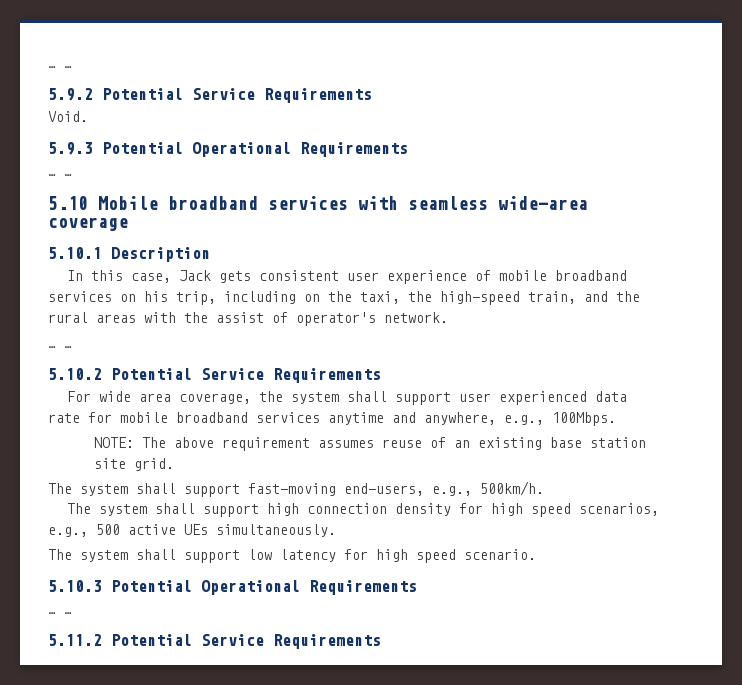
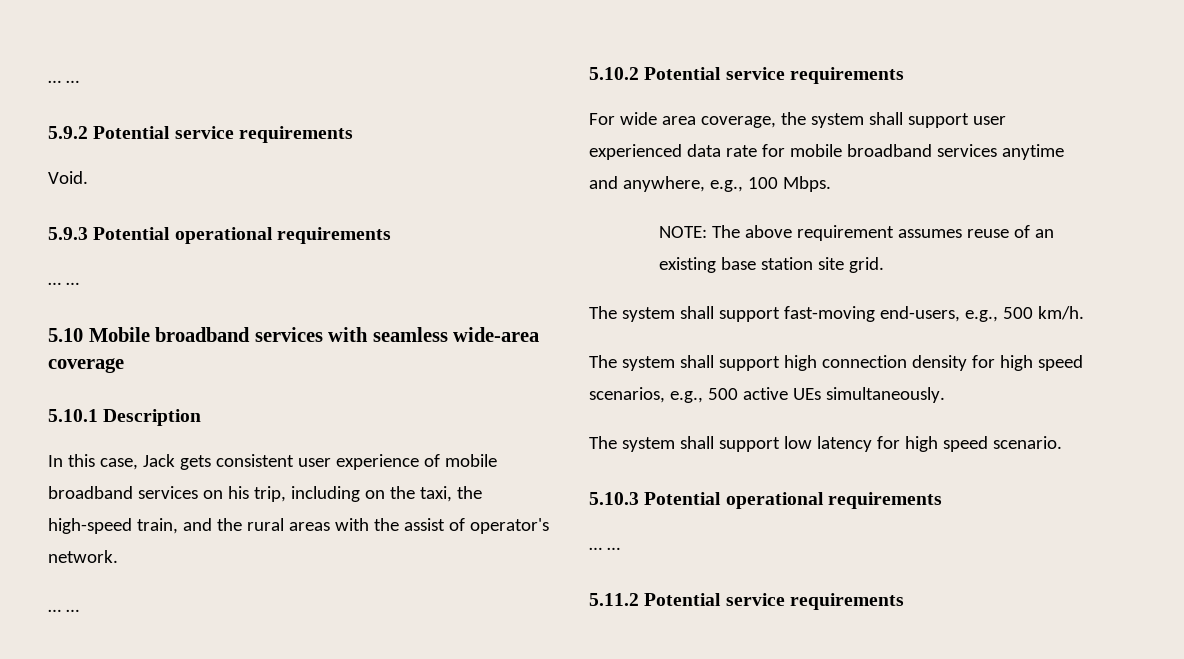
[192,88,372,103] Service Requirements -> [174,126,353,143] service requirements
[192,142,408,157] Operational Requirements -> [174,227,391,244] operational requirements
[201,368,381,383] Service Requirements -> [725,67,904,84] service requirements
[552,412,616,426] 100Mbps. -> [747,176,831,192] 100 Mbps.
[480,481,544,496] 500km/h. -> [1002,306,1084,320] 500 km/h.
[201,580,417,595] Operational Requirements -> [725,492,942,509] operational requirements
[201,634,381,649] Service Requirements -> [725,593,904,610] service requirements

